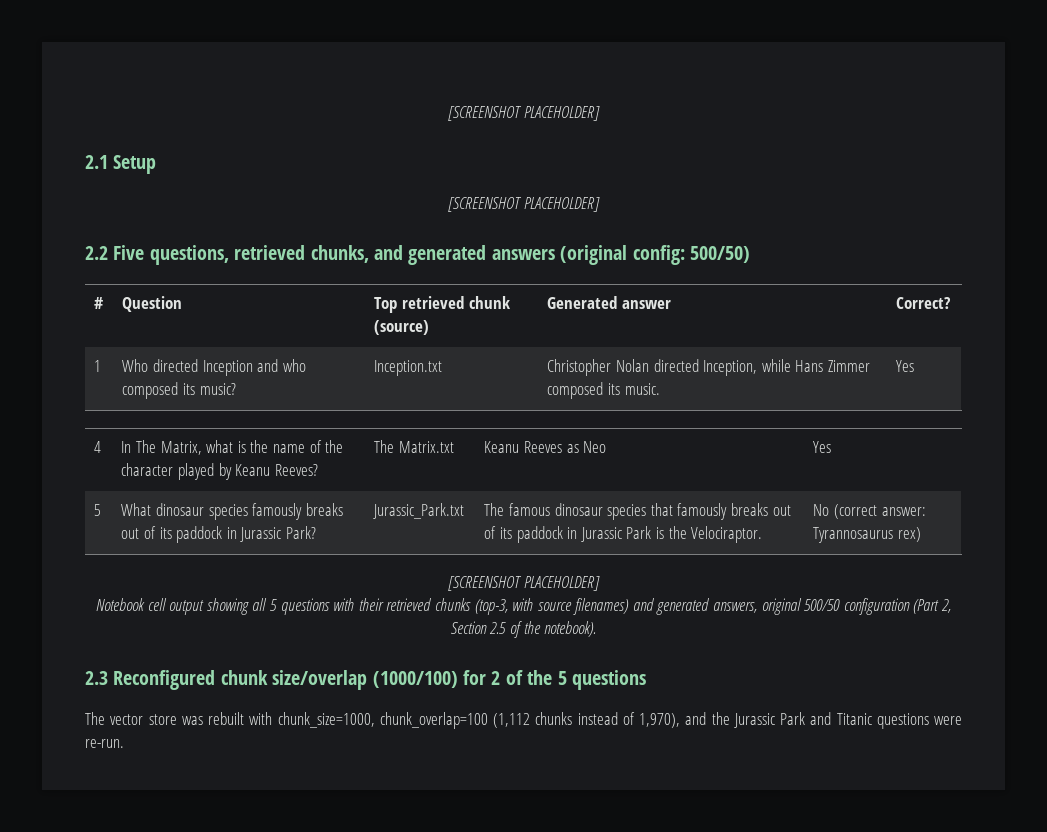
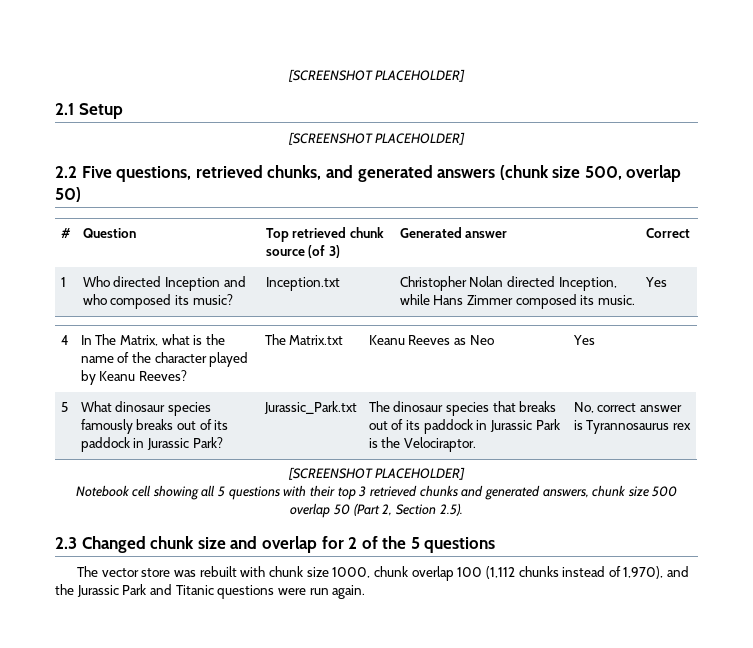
[560,245,750,265] (original config: 500/50) -> [499,165,682,182] [55,187,81,202] (chunk size 500, overlap 50)
[374,320,430,335] (source) -> [265,245,341,258] source (of 3)
[896,297,952,309] Correct? -> [645,228,690,238] Correct
[509,503,551,516] famous -> (390, 406) none
[677,503,728,520] famously -> (516, 406) none
[813,504,926,519] [813,527,922,543] No (correct answer: Tyrannosaurus rex) -> [573,402,683,413] [573,420,692,434] No, correct answer is Tyrannosaurus rex
[169,600,205,615] output -> (152, 491) none
[386,598,951,615] [450,621,597,638] [85,670,458,690] retrieved chunks (top-3, with source filenames) and generated answers, original 500/50 configuration (Part 2, Section 2.5 of the notebook). // 2.3 Reconfigured chunk size/overlap (1000/100) -> [337,485,678,500] [290,503,463,518] [55,536,317,553] top 3 retrieved chunks and generated answers, chunk size 500 overlap 50 (Part 2, Section 2.5). // 2.3 Changed chunk size and overlap
[277,712,488,729] chunk_size=1000, chunk_overlap=100 -> [269,566,483,581] chunk size 1000, chunk overlap 100
[85,739,124,748] re-run. -> [309,585,366,599] run again.

